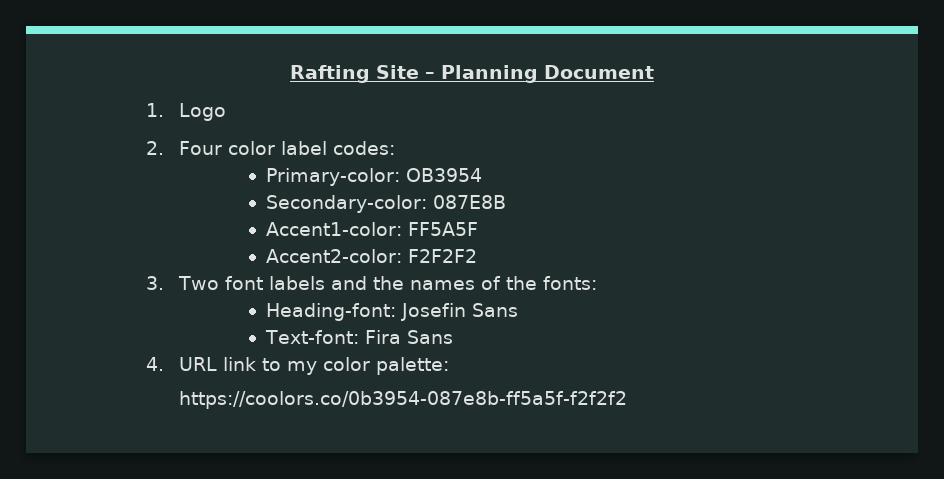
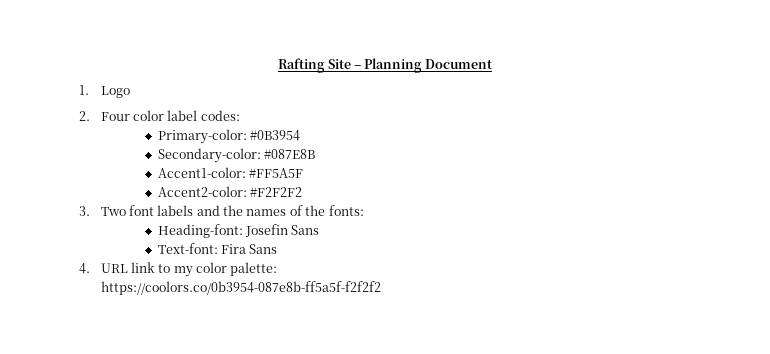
[406,168,483,182] OB3954 -> [250,130,301,141] #0B3954
[433,195,507,209] 087E8B -> [264,149,316,159] #087E8B
[408,222,479,236] FF5A5F -> [249,168,304,178] #FF5A5F
[408,249,478,263] F2F2F2 -> [250,187,303,197] #F2F2F2

